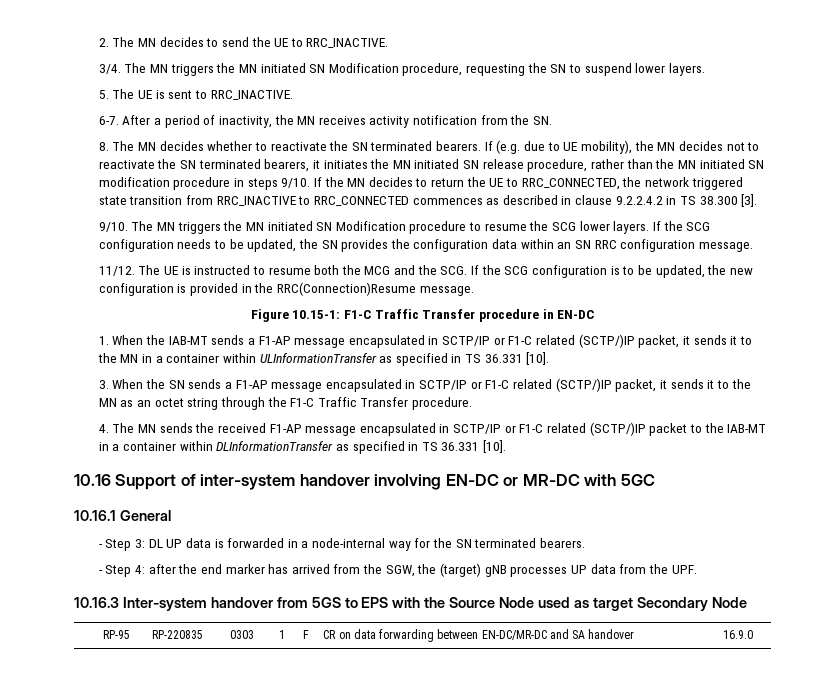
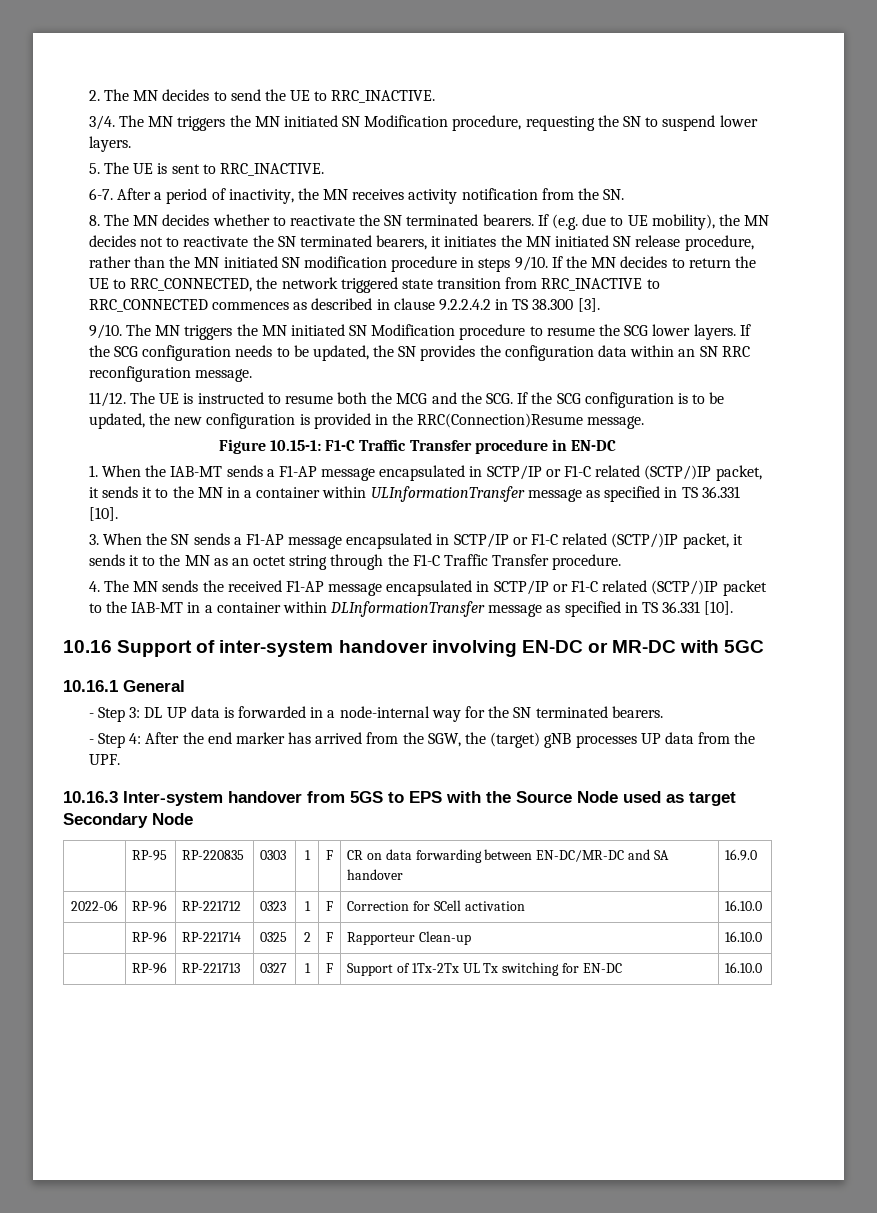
[620,239,696,252] configuration -> [88,366,191,382] reconfiguration
(377, 358) none -> [527,489,582,502] message
(334, 446) none -> [488,604,543,617] message
[148,564,176,574] after -> [145,732,180,744] After
(754, 634) none -> [71,900,118,911] [132,900,168,912] [182,901,242,911] [260,901,287,911] [304,901,311,911] [326,901,333,911] [347,900,525,911] [725,900,763,911] [132,931,168,943] [182,932,242,942] [260,932,288,942] [303,932,311,942] [326,932,333,942] [347,931,472,945] [725,931,763,942] [132,962,168,974] [182,963,241,973] [260,963,288,973] [304,963,311,973] [326,963,333,973] [347,962,622,976] [725,962,763,973] // 2022-06 | RP-96 | RP-221712 | 0323 | 1 | F | Correction for SCell activation | 16.10.0 // | RP-96 | RP-221714 | 0325 | 2 | F | Rapporteur Clean-up | 16.10.0 // | RP-96 | RP-221713 | 0327 | 1 | F | Support of 1Tx-2Tx UL Tx switching for EN-DC | 16.10.0

